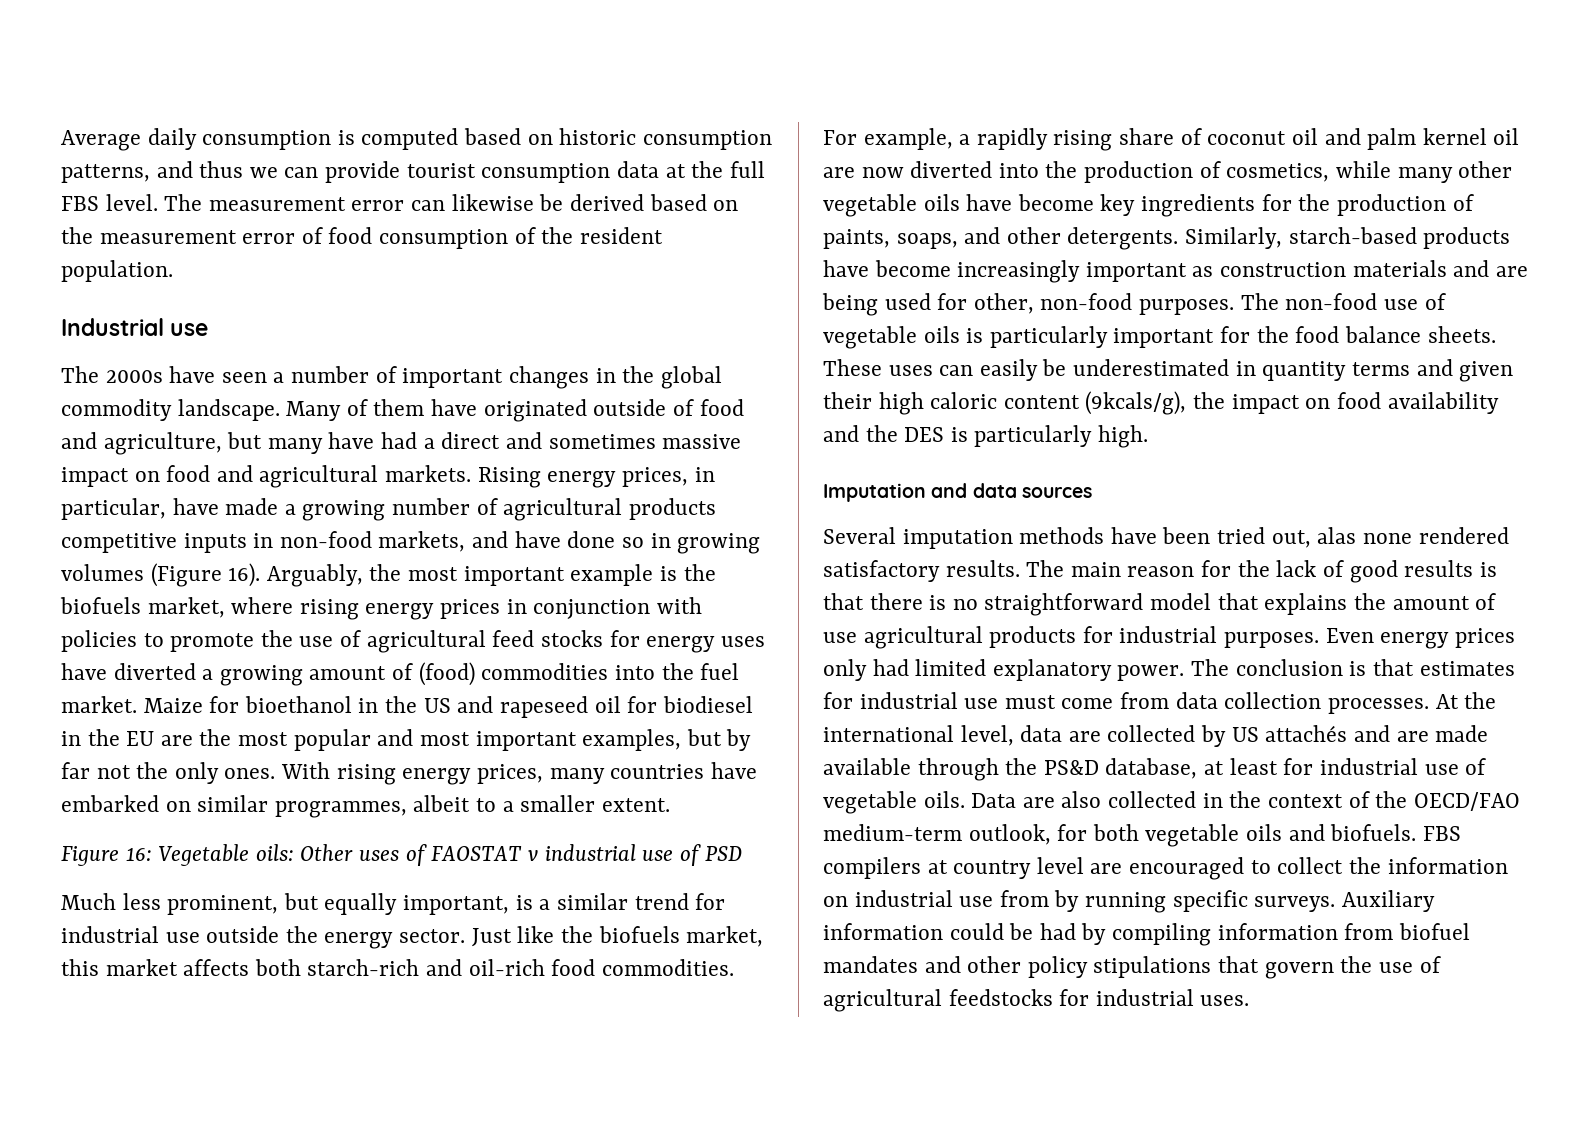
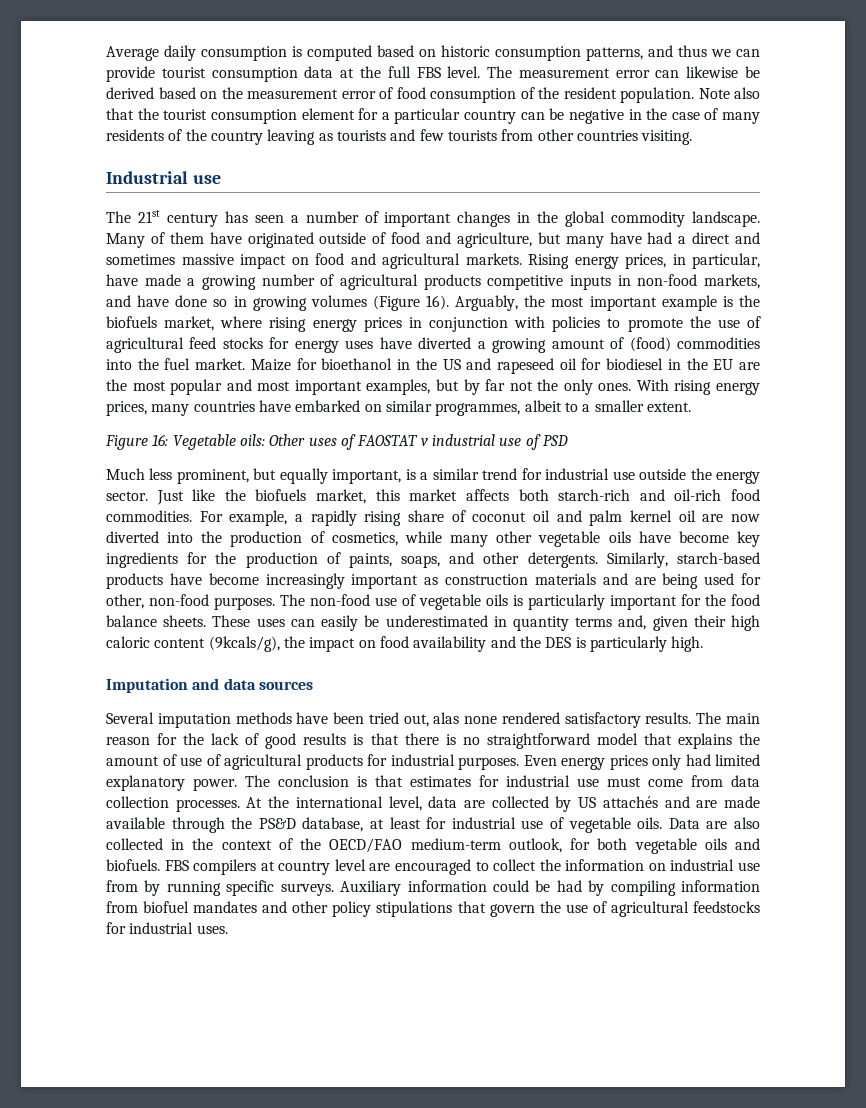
(173, 271) none -> [698,87,760,99] [106,108,760,124] [106,129,693,145] Note also that the tourist consumption element for a particular country can be negative in the case of many residents of the country leaving as tourists and few tourists from other countries visiting.
[105,366,216,383] 2000s have -> [137,210,248,227] 21st century has
[1416,359,1453,376] and -> [618,615,647,630] and,
(857, 637) none -> [206,754,221,766] of

